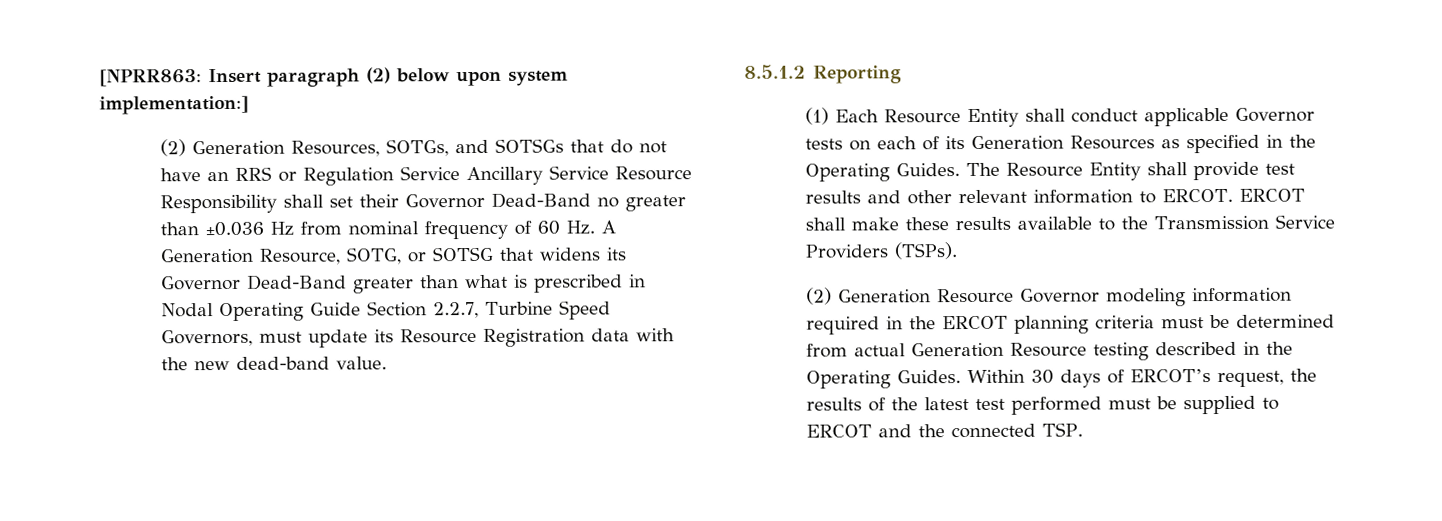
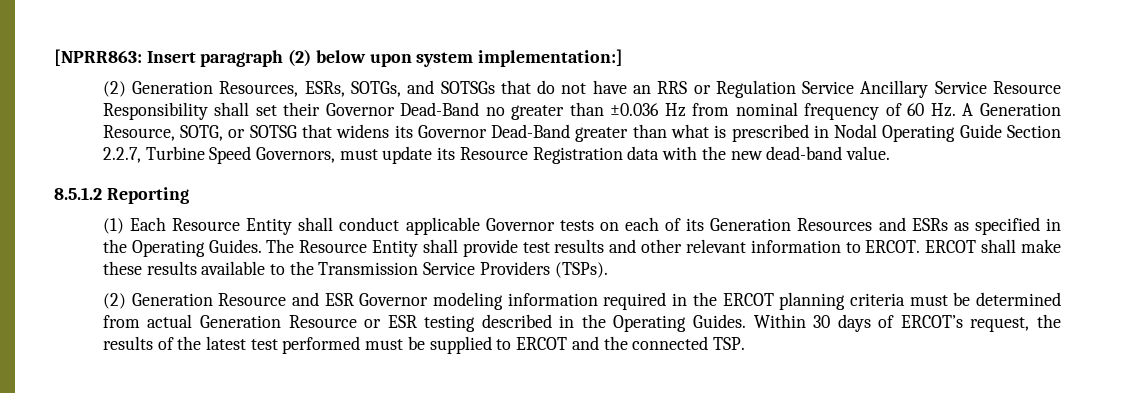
(381, 148) none -> [304,81,345,97] ESRs,
(1156, 142) none -> [878,217,948,231] and ESRs
(1015, 296) none -> [291,292,354,306] and ESR
(1088, 349) none -> [364,315,417,328] or ESR

